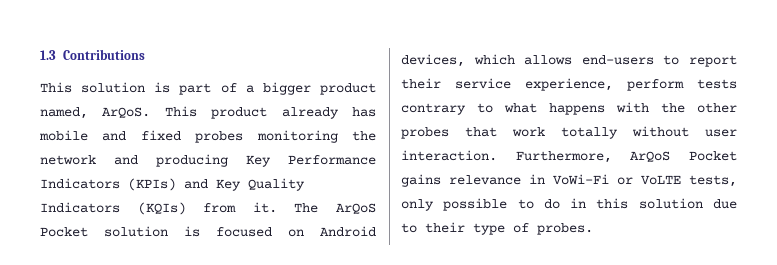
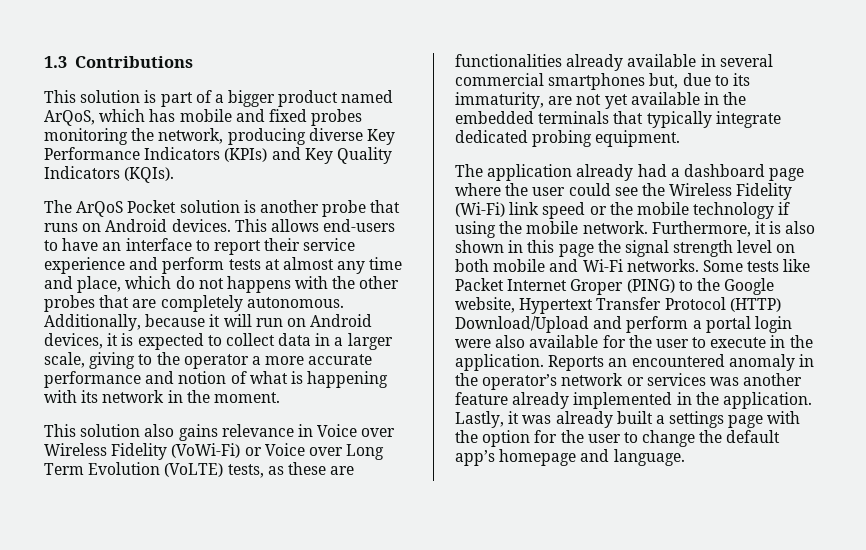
[40,106,339,119] named, ArQoS. This product already -> [341,90,394,103] [44,109,146,126] named ArQoS, which
[40,154,228,167] network and producing -> [158,128,363,145] network, producing diverse
[137,202,277,215] (KQIs) from it. -> [124,167,175,183] (KQIs). //
[216,226,376,237] [401,54,737,67] [401,78,737,91] [401,103,537,115] focused on Android devices, which allows end-users to report their service experience, perform tests contrary to what -> [259,200,401,217] [44,219,396,232] [44,238,356,255] [44,257,403,274] [44,276,224,293] another probe that runs on Android devices. This allows end-users to have an interface to report their service experience and perform tests at almost any time and place, which do not
[512,126,737,139] [401,150,737,163] [401,174,737,187] [401,198,737,211] [401,222,593,235] work totally without user interaction. Furthermore, ArQoS Pocket gains relevance in VoWi-Fi or VoLTE tests, only possible to do in this solution due to their type of probes. -> [132,295,344,312] [44,314,373,331] [44,333,393,350] [44,352,373,369] [44,371,389,388] [44,390,280,403] [44,424,396,441] [44,443,385,460] [44,462,355,478] [455,54,773,71] [455,73,750,90] [455,92,747,109] [455,111,781,128] [455,130,681,147] [455,164,805,181] [455,183,793,200] [455,202,791,219] [455,221,816,238] [455,240,796,257] [455,259,811,272] [455,278,775,295] [455,297,781,314] [455,316,792,333] [455,335,813,348] [455,354,814,371] [455,373,803,390] [455,392,812,409] [455,411,801,428] [455,430,781,447] [455,449,685,466] are completely autonomous. Additionally, because it will run on Android devices, it is expected to collect data in a larger scale, giving to the operator a more accurate performance and notion of what is happening with its network in the moment. // This solution also gains relevance in Voice over Wireless Fidelity (VoWi-Fi) or Voice over Long Term Evolution (VoLTE) tests, as these are functionalities already available in several commercial smartphones but, due to its immaturity, are not yet available in the embedded terminals that typically integrate dedicated probing equipment. // The application already had a dashboard page where the user could see the Wireless Fidelity (Wi-Fi) link speed or the mobile technology if using the mobile network. Furthermore, it is also shown in this page the signal strength level on both mobile and Wi-Fi networks. Some tests like Packet Internet Groper (PING) to the Google website, Hypertext Transfer Protocol (HTTP) Download/Upload and perform a portal login were also available for the user to execute in the application. Reports an encountered anomaly in the operator’s network or services was another feature already implemented in the application. Lastly, it was already built a settings page with the option for the user to change the default app’s homepage and language.

